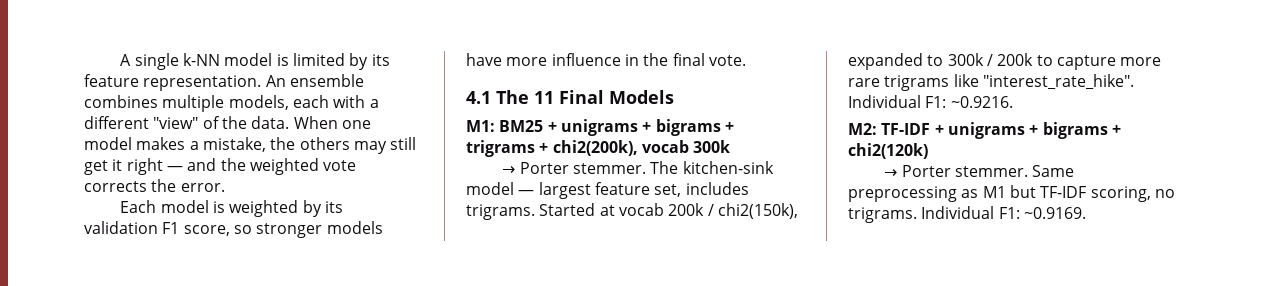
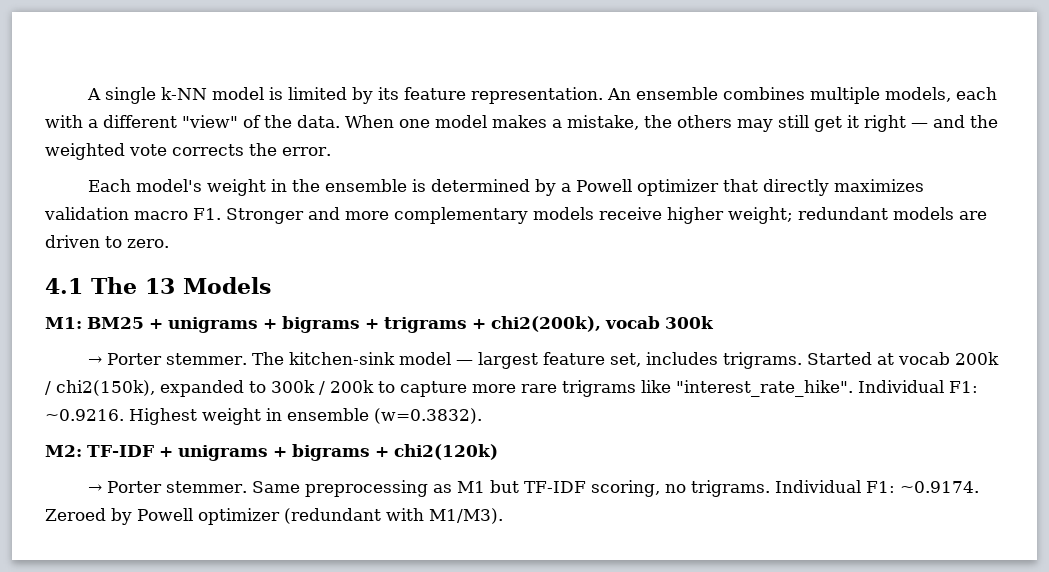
[160,200,344,217] [84,221,383,238] [466,53,746,66] model is weighted by its validation F1 score, so stronger models have more influence in the final vote. -> [135,179,924,196] [44,207,987,224] [45,235,169,248] model's weight in the ensemble is determined by a Powell optimizer that directly maximizes validation macro F1. Stronger and more complementary models receive higher weight; redundant models are driven to zero.
[534,90,604,104] 11 Final -> [145,278,175,294] 13
(1013, 102) none -> [129,408,482,425] Highest weight in ensemble (w=0.3832).
[1023,207,1086,219] ~0.9169. -> [899,481,979,493] [45,508,503,525] ~0.9174. Zeroed by Powell optimizer (redundant with M1/M3).

